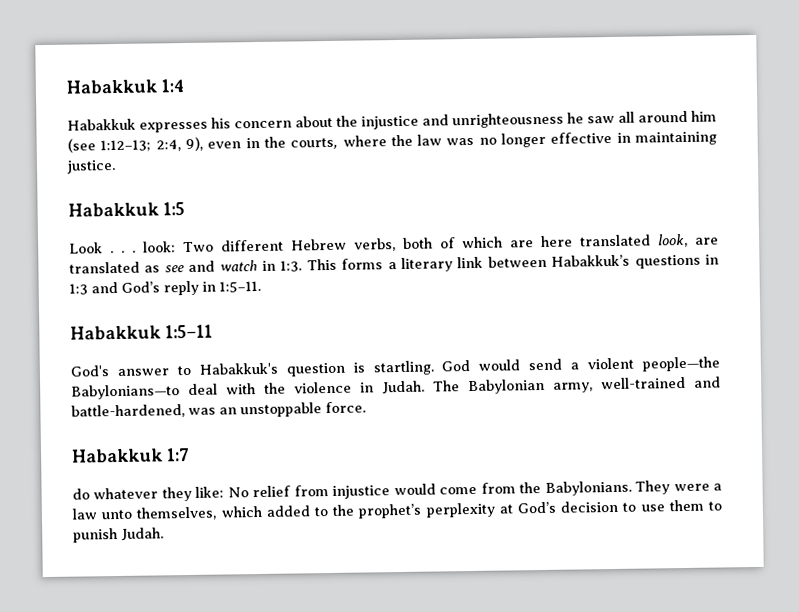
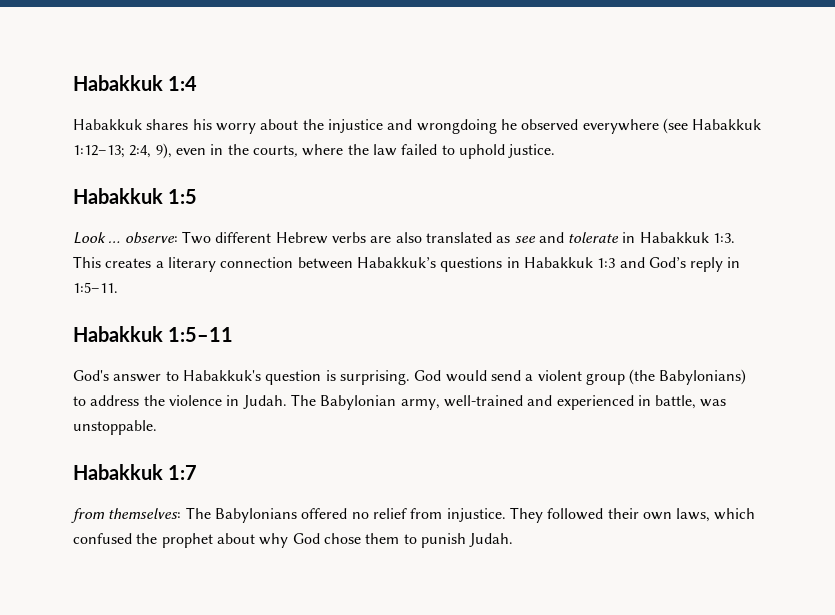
[139,117,292,133] expresses his concern -> [146,119,256,134] shares his worry
[452,110,717,129] [67,138,96,153] unrighteousness he saw all around him (see -> [416,118,762,134] wrongdoing he observed everywhere (see Habakkuk
[446,131,717,148] [66,160,116,174] [68,202,185,217] [69,233,719,254] was no longer effective in maintaining justice. // Habakkuk 1:5 // Look . . . look: Two different Hebrew verbs, both of which are here translated look, are -> [401,144,556,159] [73,188,198,204] [73,231,422,244] failed to uphold justice. // Habakkuk 1:5 // Look … observe: Two different Hebrew verbs are also
[219,260,276,272] watch in -> [568,232,709,243] tolerate in Habakkuk
[341,258,384,270] forms -> [105,258,152,268] creates
[457,256,484,269] link -> [220,257,294,268] connection
(719, 259) none -> [523,257,593,268] Habakkuk
[372,360,434,376] startling. -> [339,370,410,385] surprising.
[642,356,720,372] [71,383,256,400] people—the Babylonians—to deal with -> [585,369,747,385] [73,395,140,406] group (the Babylonians) to address
[71,401,366,419] [71,447,190,463] [72,480,722,502] [72,500,665,521] battle-hardened, was an unstoppable force. // Habakkuk 1:7 // do whatever they like: No relief from injustice would come from the Babylonians. They were a law unto themselves, which added to the prophet’s perplexity at God’s decision to use -> [556,395,727,410] [73,420,157,435] [73,464,198,480] [71,507,756,523] [73,533,361,548] experienced in battle, was unstoppable. // Habakkuk 1:7 // from themselves: The Babylonians offered no relief from injustice. They followed their own laws, which confused the prophet about why God chose

